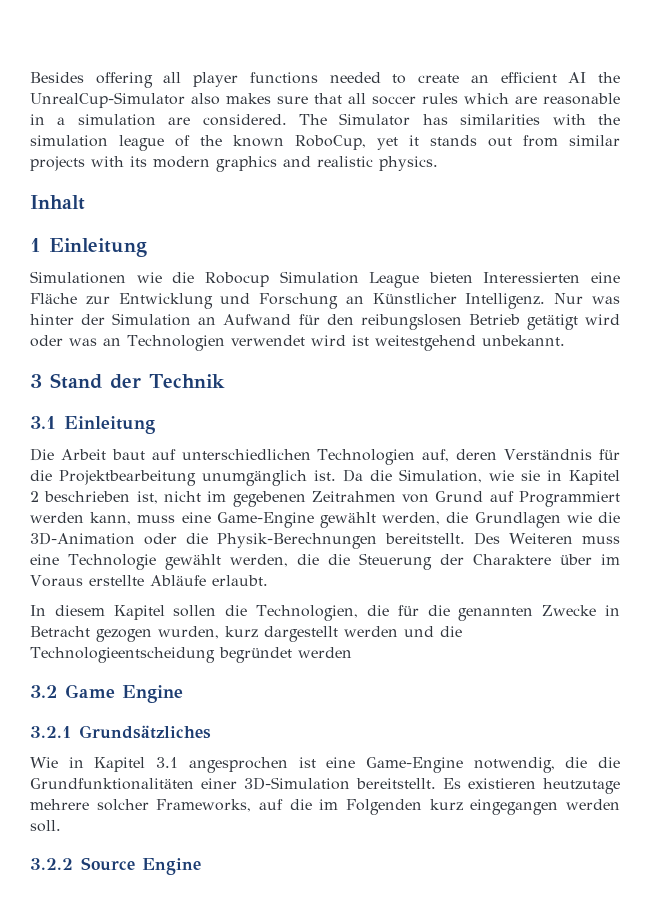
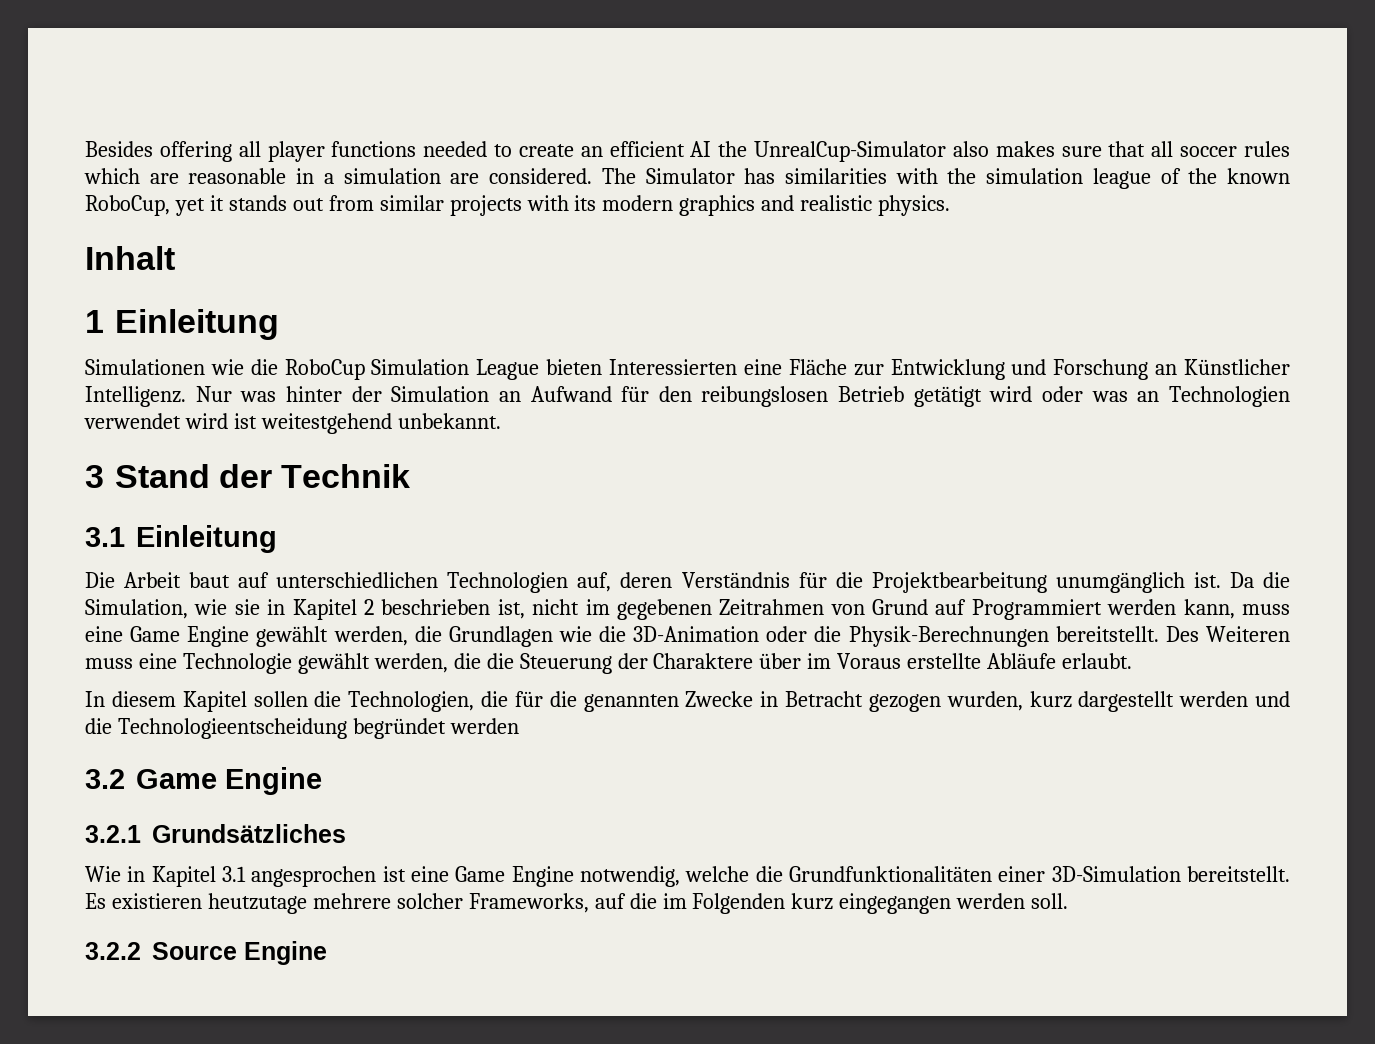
[204,272,269,287] Robocup -> [284,359,365,380] RoboCup
[216,512,314,528] Game-Engine -> [130,626,250,647] Game Engine
[365,757,588,773] Game-Engine notwendig, die -> [455,866,750,887] Game Engine notwendig, welche

